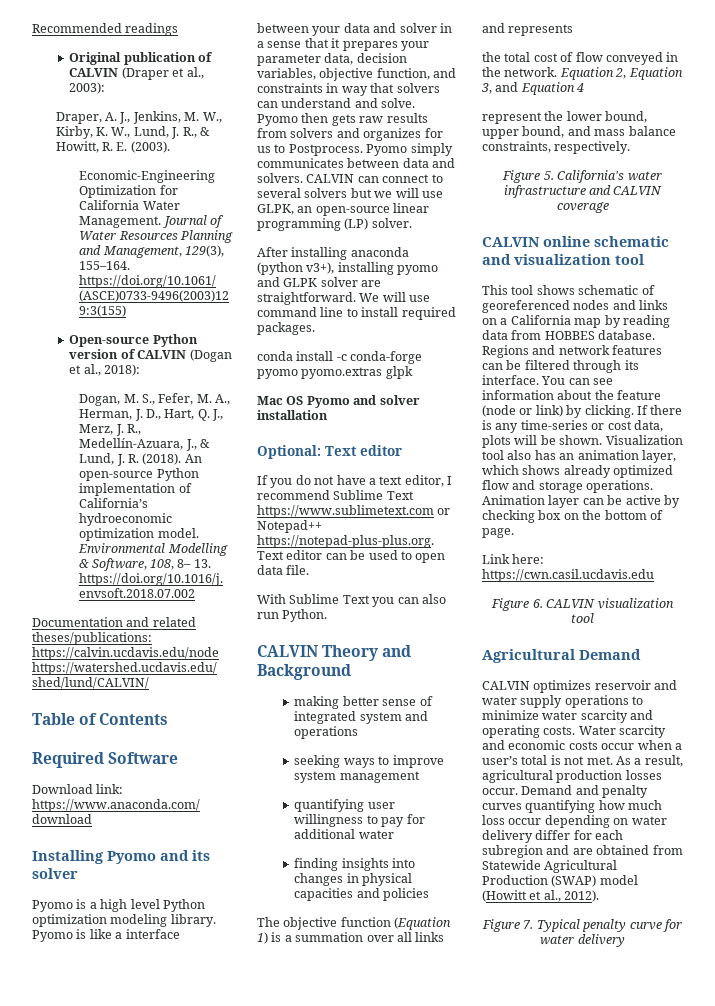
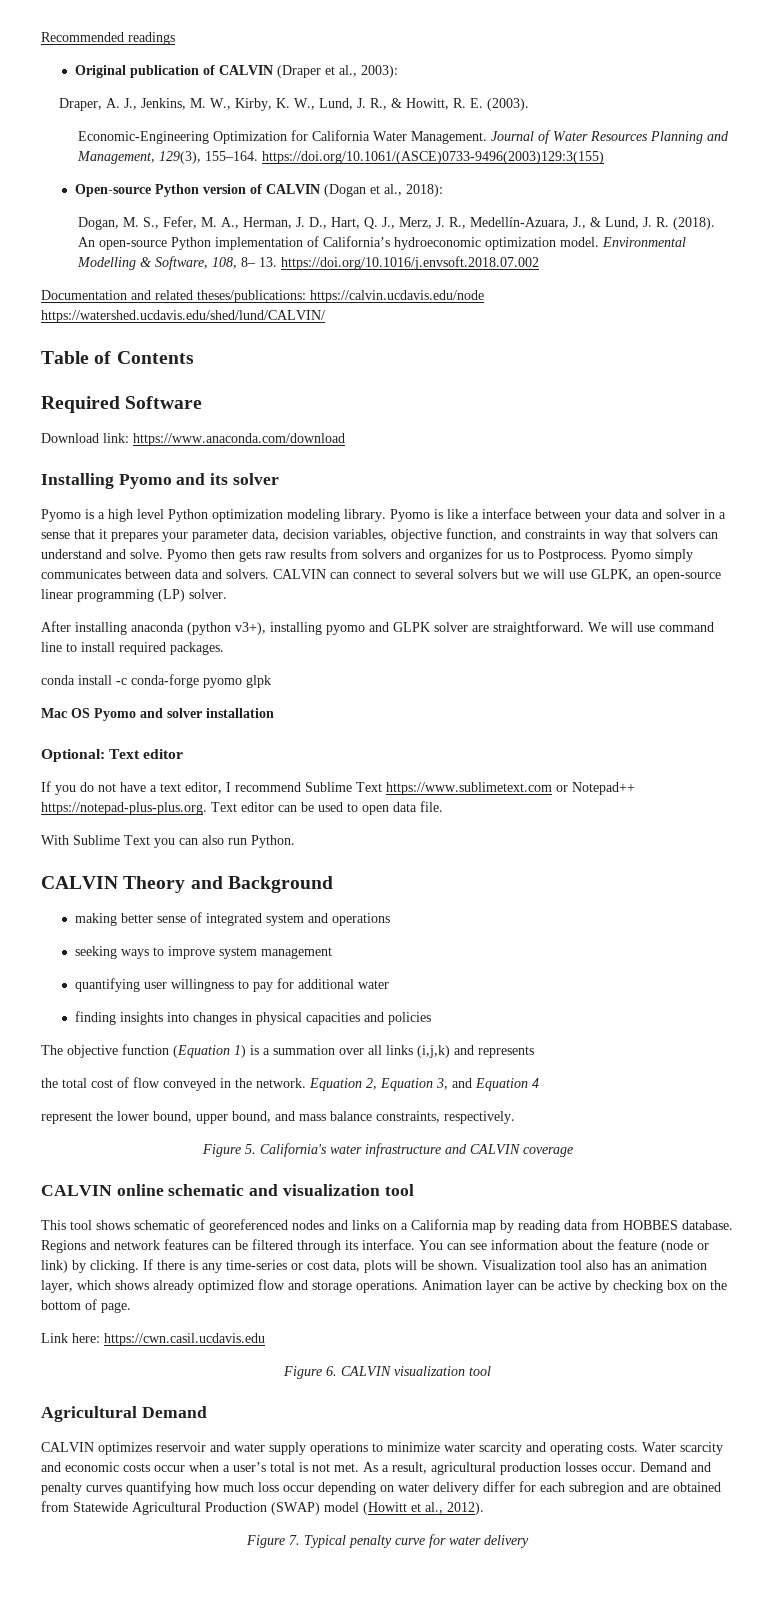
[301,367,383,379] pyomo.extras -> (242, 683) none
(445, 937) none -> [417,1045,450,1058] (i,j,k)

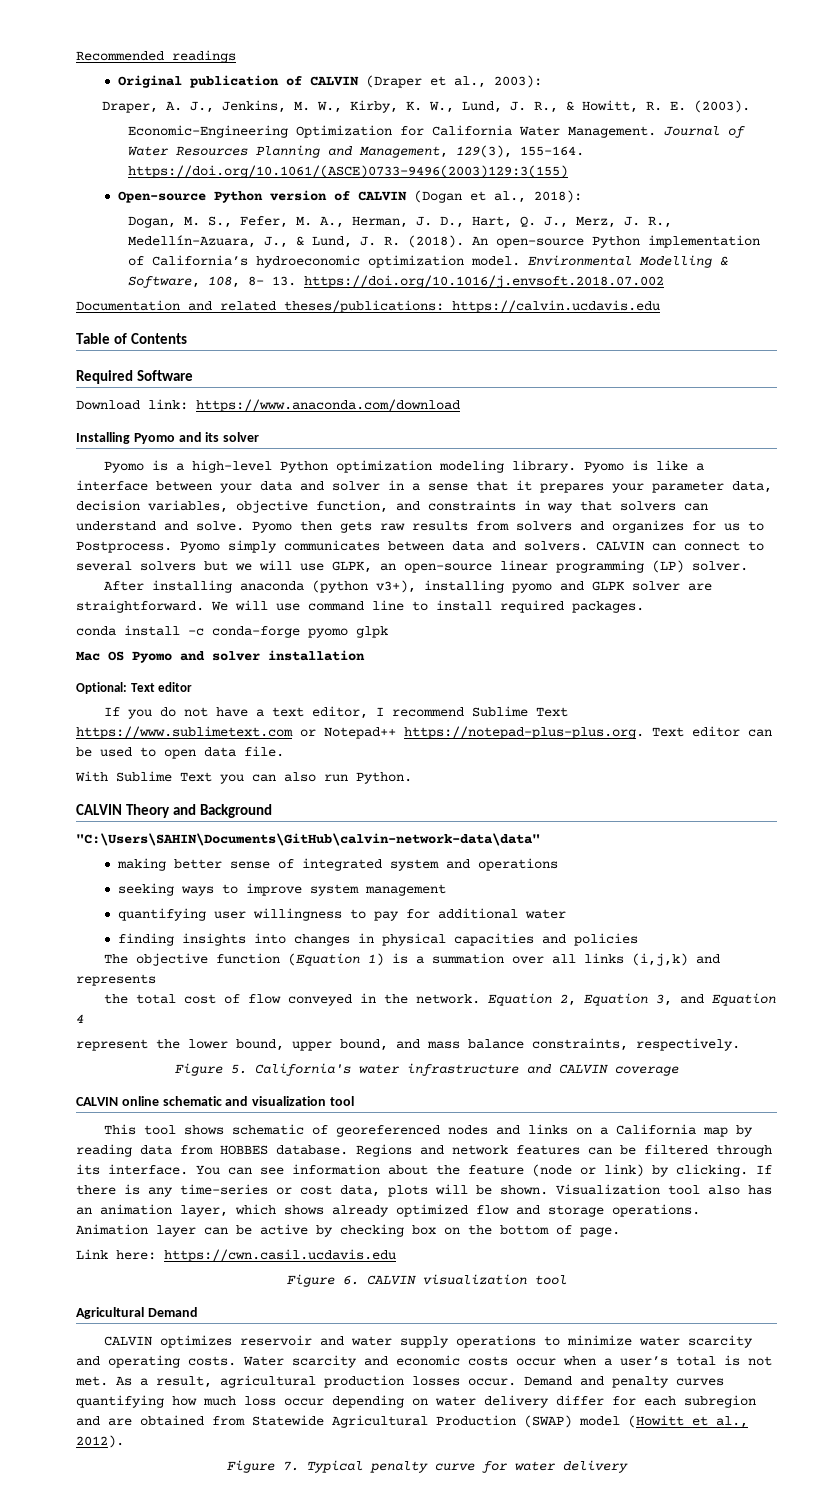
[310,290,484,303] [41,310,325,323] https://calvin.ucdavis.edu/node https://watershed.ucdavis.edu/shed/lund/CALVIN/ -> [452,300,660,313] https://calvin.ucdavis.edu
[108,509,164,522] high level -> [191,460,272,473] high-level
(333, 884) none -> [76,833,540,846] // "C:\Users\SAHIN\Documents\GitHub\calvin-network-data\data"

